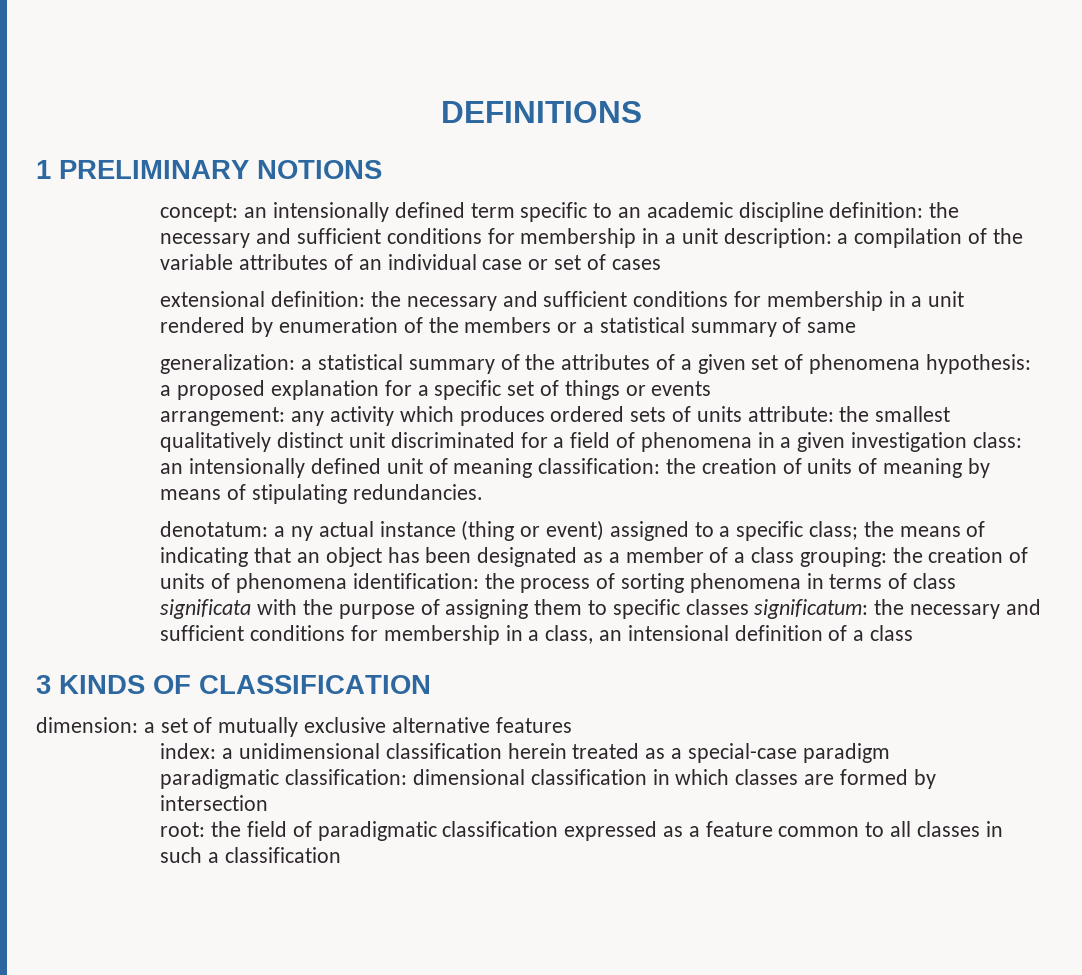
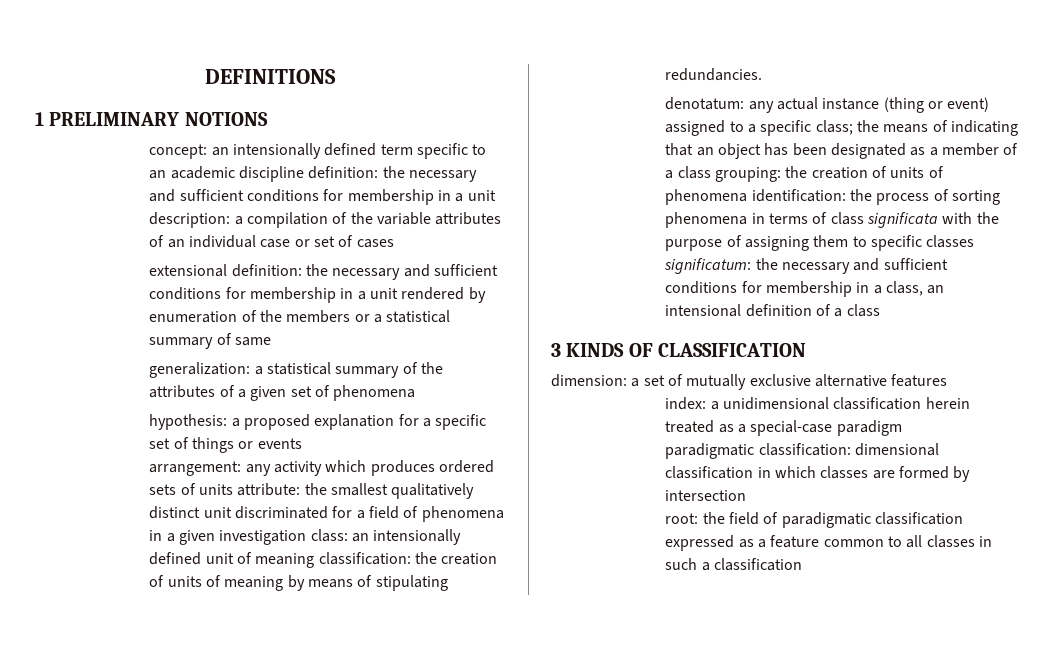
(921, 364) none -> (416, 393) //
[274,526,314,541] a ny -> [748,101,774,113] any

